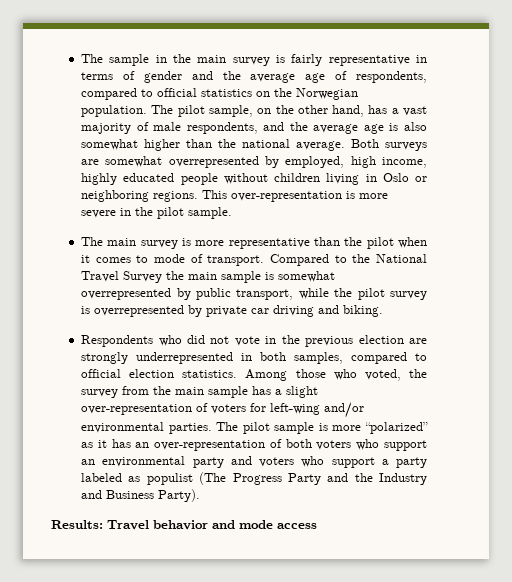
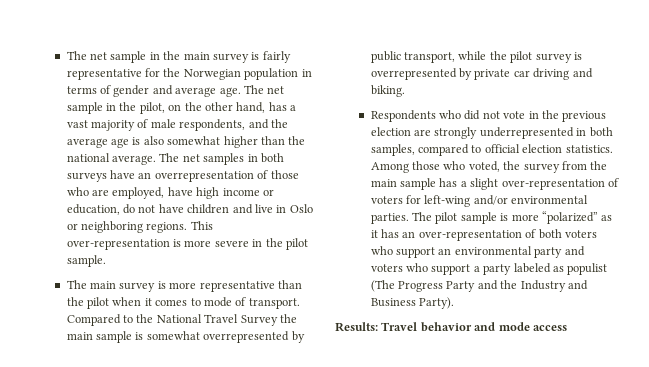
[81,54,104,63] The -> [66,51,108,60] The net
(410, 60) none -> [145,68,299,80] for the Norwegian population
[222,71,427,83] [81,88,359,100] [81,105,253,117] the average age of respondents, compared to official statistics on the Norwegian population. The pilot sample, -> [175,85,285,97] [66,102,165,114] average age. The net sample in the pilot,
[351,139,427,151] [81,156,428,168] [81,173,360,185] Both surveys are somewhat overrepresented by employed, high income, highly educated people without children living -> [159,153,284,165] [66,170,299,182] [66,187,274,199] [66,204,273,215] The net samples in both surveys have an overrepresentation of those who are employed, have high income or education, do not have children and live

